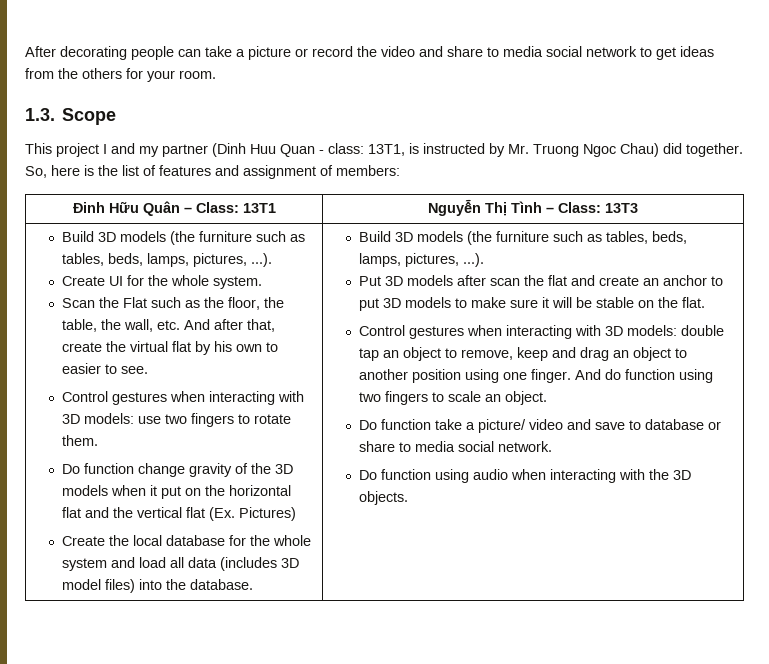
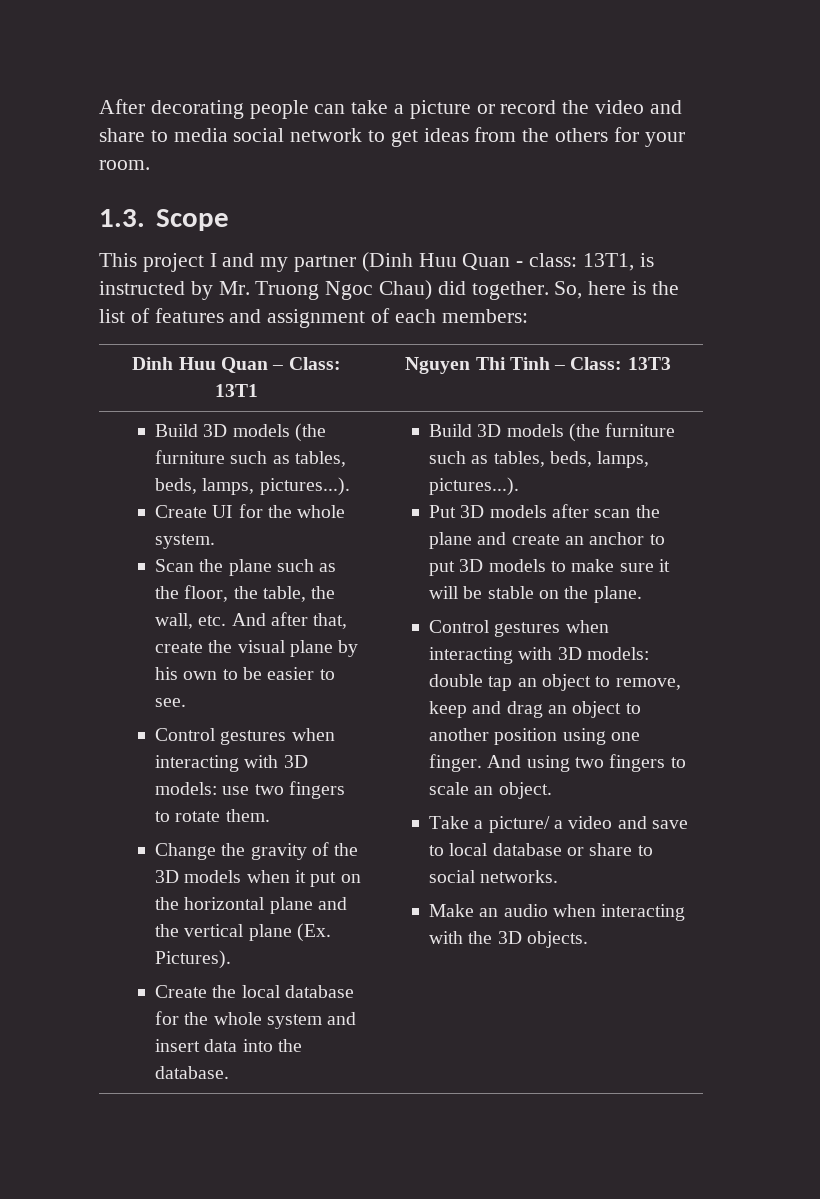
(333, 170) none -> [394,309,436,323] each
[72,201,180,216] Đinh Hữu Quân -> [132,357,268,373] Dinh Huu Quan
[427,199,542,216] Nguyễn Thị Tình -> [405,357,550,374] Nguyen Thi Tinh
[193,253,273,267] pictures, ...). -> [259,477,350,496] pictures...).
[123,297,148,308] Flat -> [228,559,272,576] plane
[130,341,192,352] virtual flat -> [237,640,333,657] visual plane
(279, 347) none -> [242,667,262,680] be
[62,463,186,477] Do function change -> [155,843,246,860] Change the
[62,507,82,518] flat -> [269,897,313,914] plane
[186,507,297,521] flat (Ex. Pictures) -> [248,923,331,942] [155,950,232,969] plane (Ex. Pictures).
[139,557,300,571] [62,579,136,593] load all data (includes 3D model files) -> [155,1039,238,1052] insert data
[405,253,485,267] pictures, ...). -> [429,477,520,496] pictures...).
[548,275,568,286] flat -> [429,532,473,549] plane
[682,297,706,308] flat. -> [593,586,642,603] plane.
[605,369,676,380] do function -> (522, 761) none
[359,419,463,430] Do function take -> [429,816,470,829] Take
(527, 426) none -> [553,820,563,829] a
(642, 425) none -> [449,843,489,856] local
[415,441,553,452] [359,469,470,483] media social network. // Do function using -> [429,870,559,883] [429,904,499,917] social networks. // Make an

